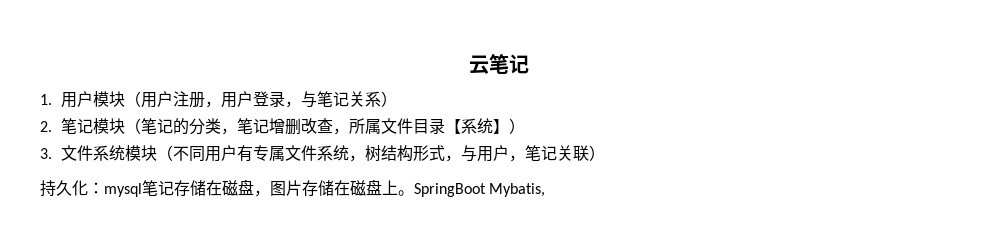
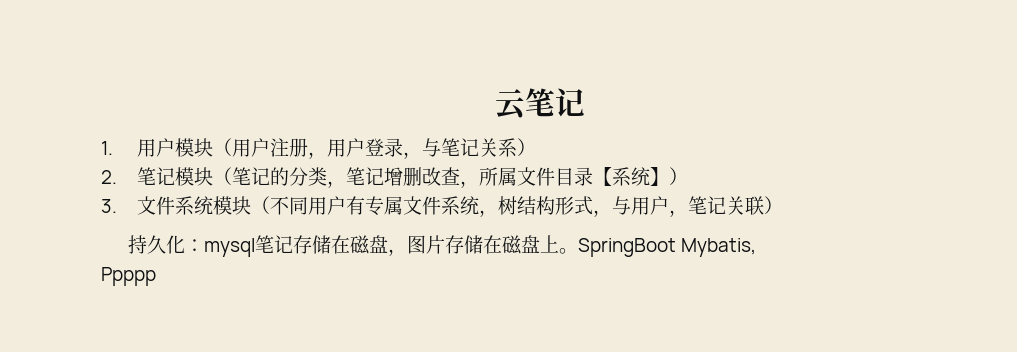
(546, 190) none -> [101,267,156,286] // Ppppp

